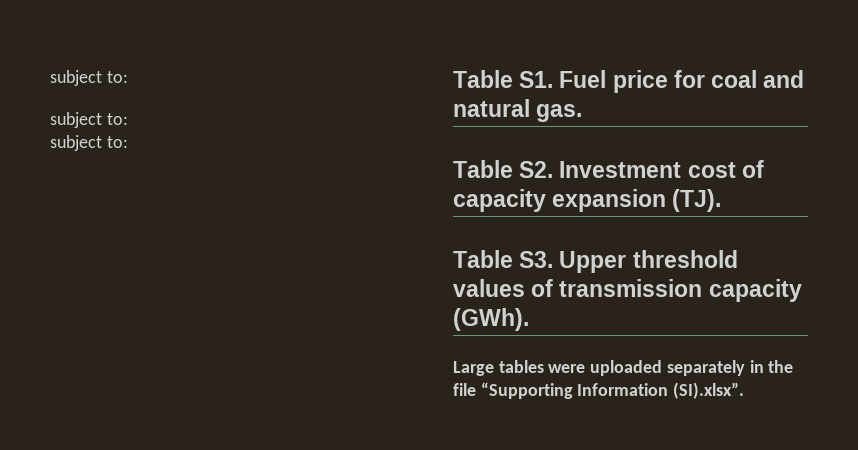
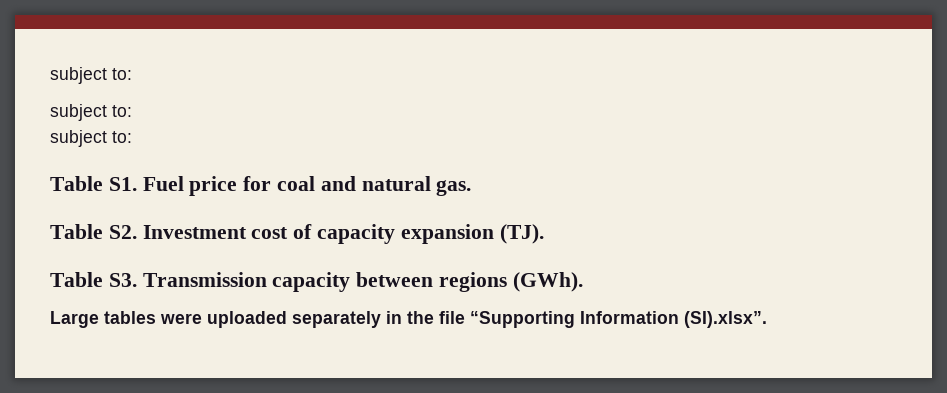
[559,250,738,273] [453,279,802,302] Upper threshold values of transmission capacity -> [142,272,508,292] Transmission capacity between regions

